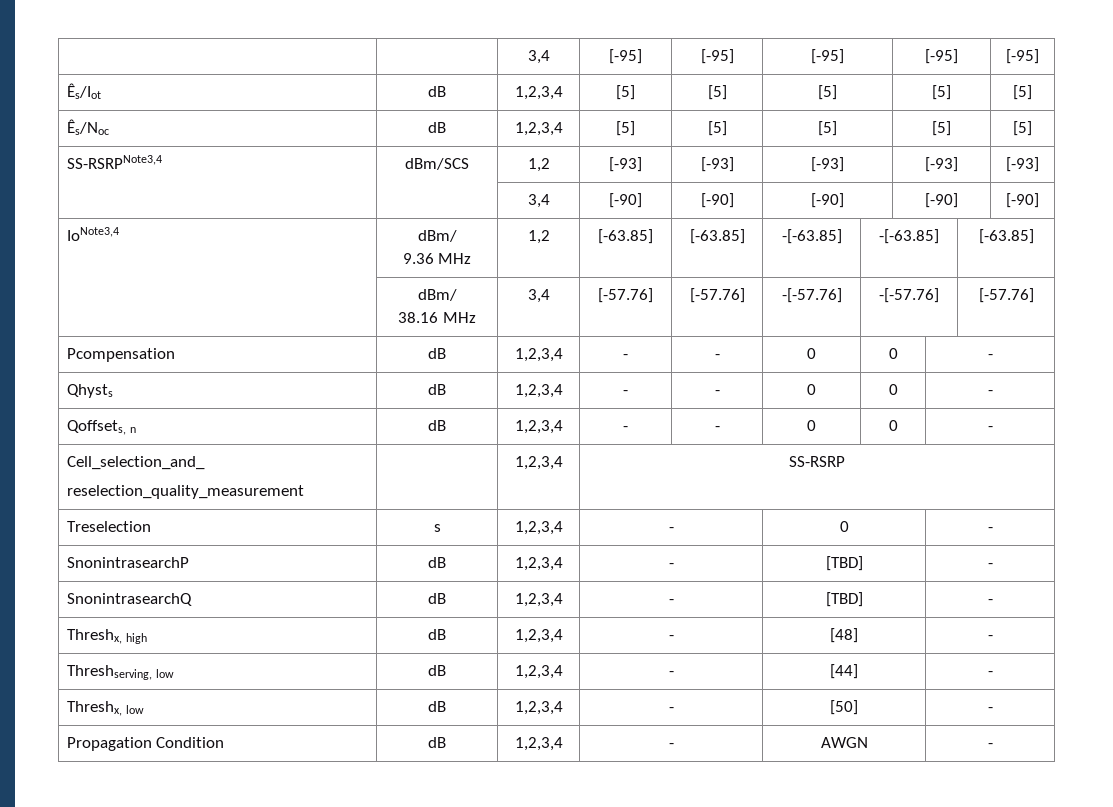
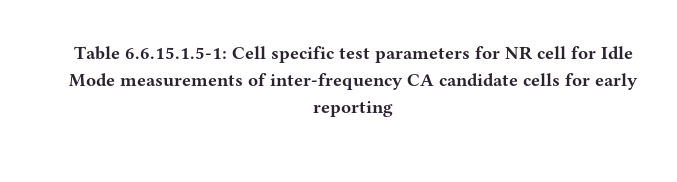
[527,50,550,64] [609,49,642,64] [700,49,734,64] [811,49,844,64] [925,49,958,64] [1006,49,1039,64] [66,83,101,99] [428,86,446,97] [514,86,563,100] [616,85,635,100] [707,85,727,100] [818,85,837,100] [932,85,951,100] [1013,85,1032,100] [66,119,109,135] [428,122,446,133] [514,122,563,136] [616,121,635,136] [707,121,727,136] [818,121,837,136] [932,121,951,136] [1013,121,1032,136] [66,155,162,169] [405,158,469,170] [527,158,550,172] [609,157,642,172] [700,157,734,172] [811,157,844,172] [925,157,958,172] [1006,157,1039,172] [527,194,550,208] [609,193,642,208] [700,193,734,208] [811,193,844,208] [925,193,958,208] [1006,193,1039,208] [66,227,119,241] [417,230,457,242] [402,253,472,264] [527,230,550,244] [598,229,653,244] [689,229,745,244] [781,229,842,244] [879,229,939,244] [978,229,1034,244] [417,289,457,301] [398,312,476,323] [527,289,550,303] [598,288,653,303] [689,288,745,303] [781,288,842,303] [879,288,939,303] [978,288,1034,303] [66,348,175,362] [428,348,446,359] [514,348,563,362] [623,354,628,359] [714,354,720,359] [807,348,816,359] [888,348,898,359] [987,354,993,359] [66,384,113,398] [428,384,446,395] [514,384,563,398] [623,390,628,395] [714,390,720,395] [807,384,816,395] [888,384,898,395] [987,390,993,395] [66,420,137,435] [428,420,446,431] [514,420,563,434] [623,426,628,431] [714,426,720,431] [807,420,816,431] [888,420,898,431] [987,426,993,431] [66,456,205,470] [66,485,304,499] [514,456,563,470] [789,456,845,467] [66,521,151,532] [433,524,441,532] [514,521,563,535] [668,527,674,532] [839,521,849,532] [987,527,993,532] [66,557,189,568] [428,557,446,568] [514,557,563,571] [668,563,674,568] [825,556,863,571] [987,563,993,568] [66,593,192,606] [428,593,446,604] [514,593,563,607] [668,599,674,604] [825,592,863,607] [987,599,993,604] [66,629,148,644] [428,629,446,640] [514,629,563,643] [668,635,674,640] [830,628,858,643] [987,635,993,640] [66,665,175,680] [428,665,446,676] [514,665,563,679] [668,671,674,676] [830,664,858,679] [987,671,993,676] [66,701,145,716] [428,701,446,712] [514,701,563,715] [668,707,674,712] [830,700,858,715] [987,707,993,712] [66,737,225,751] [428,737,446,748] [514,737,563,751] [668,743,674,748] [820,737,868,748] [987,743,993,748] | | 3,4 | [-95] | [-95] | [-95] | [-95] | [-95] // Ês/Iot | dB | 1,2,3,4 | [5] | [5] | [5] | [5] | [5] // Ês/Noc | dB | 1,2,3,4 | [5] | [5] | [5] | [5] | [5] // SS-RSRPNote3,4 | dBm/SCS | 1,2 | [-93] | [-93] | [-93] | [-93] | [-93] // | | 3,4 | [-90] | [-90] | [-90] | [-90] | [-90] // IoNote3,4 | dBm/ // 9.36 MHz | 1,2 | [-63.85] | [-63.85] | -[-63.85] | -[-63.85] | [-63.85] // | dBm/ // 38.16 MHz | 3,4 | [-57.76] | [-57.76] | -[-57.76] | -[-57.76] | [-57.76] // Pcompensation | dB | 1,2,3,4 | - | - | 0 | 0 | - // Qhysts | dB | 1,2,3,4 | - | - | 0 | 0 | - // Qoffsets, n | dB | 1,2,3,4 | - | - | 0 | 0 | - // Cell_selection_and_ // reselection_quality_measurement | | 1,2,3,4 | SS-RSRP // Treselection | s | 1,2,3,4 | - | 0 | - // SnonintrasearchP | dB | 1,2,3,4 | - | [TBD] | - // SnonintrasearchQ | dB | 1,2,3,4 | - | [TBD] | - // Threshx, high | dB | 1,2,3,4 | - | [48] | - // Threshserving, low | dB | 1,2,3,4 | - | [44] | - // Threshx, low | dB | 1,2,3,4 | - | [50] | - // Propagation Condition | dB | 1,2,3,4 | - | AWGN | - -> [73,46,633,63] [69,73,638,90] [313,101,393,117] Table 6.6.15.1.5-1: Cell specific test parameters for NR cell for Idle Mode measurements of inter-frequency CA candidate cells for early reporting

